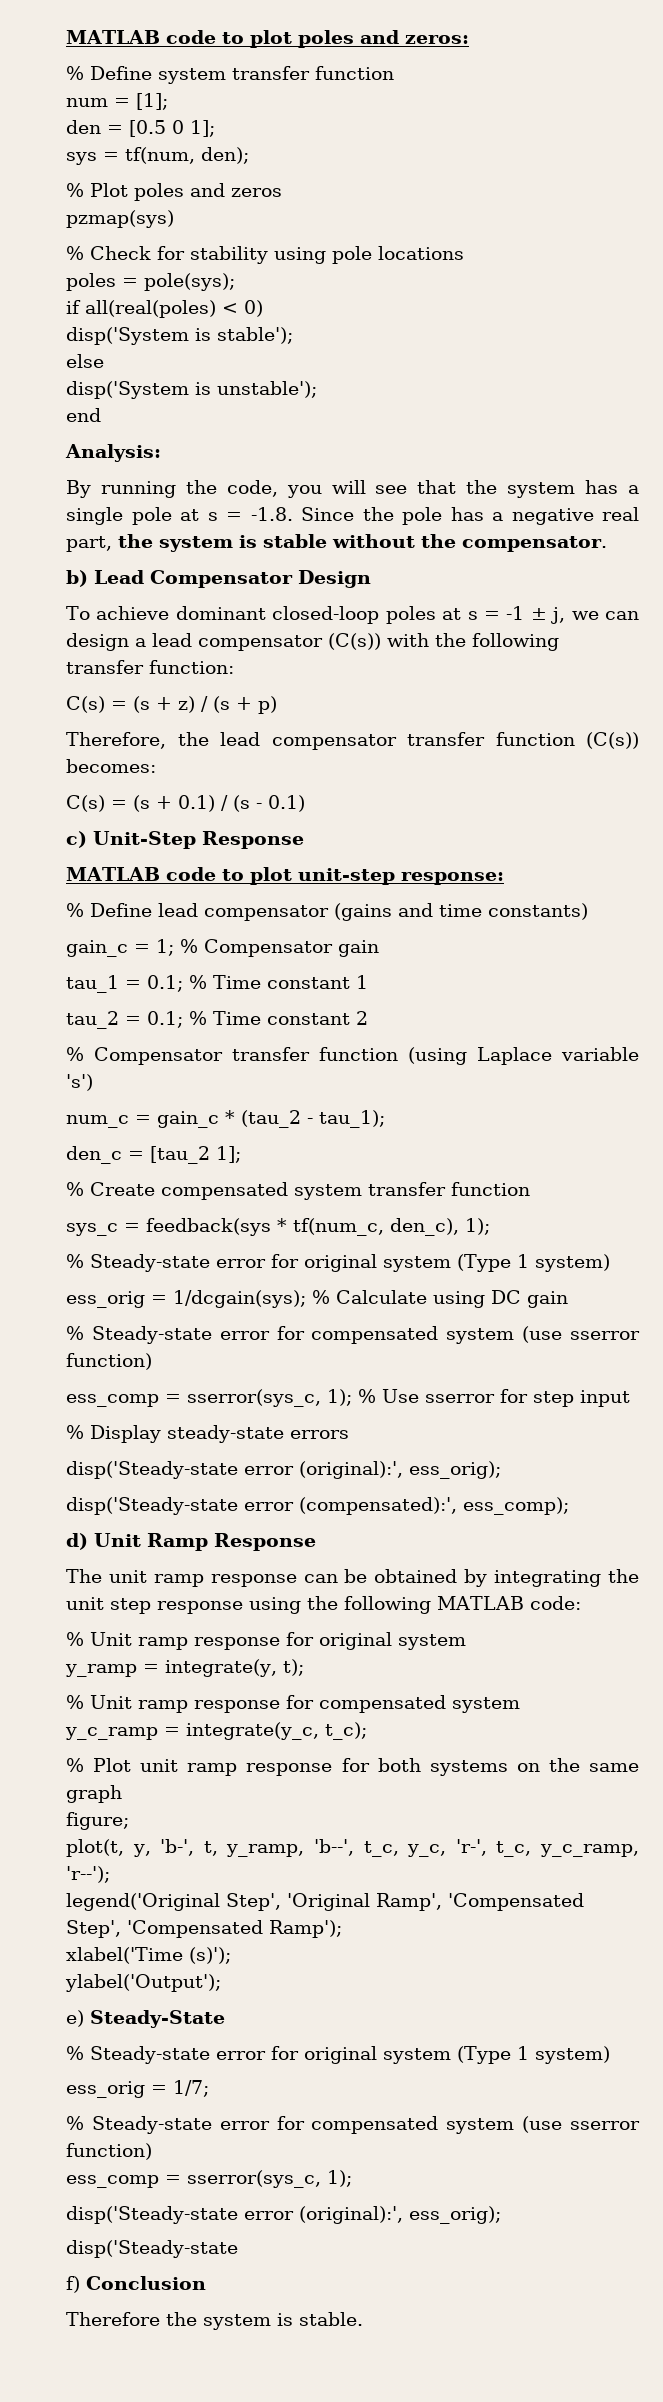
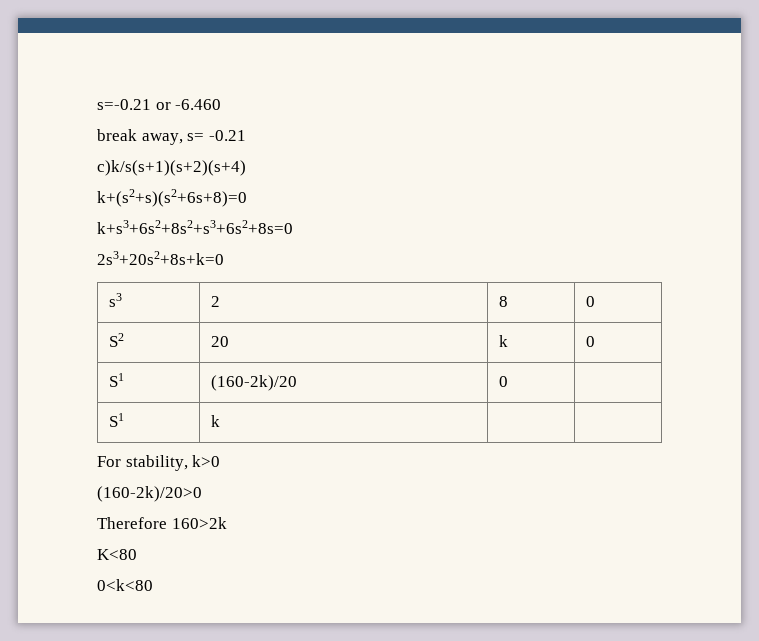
[66,30,469,48] [66,66,394,84] [66,93,168,110] [66,120,215,137] [66,147,249,165] [66,183,282,201] [66,210,174,228] [66,246,464,264] [66,273,235,291] [66,300,263,318] [66,327,293,345] [66,354,104,368] [66,381,317,399] [66,408,101,422] [65,444,161,462] [66,480,640,498] [66,507,639,525] [66,534,607,552] [66,570,371,588] [66,606,639,624] [66,633,559,651] [66,660,234,674] [66,696,277,714] [66,732,639,750] [66,759,156,773] [66,795,305,812] [66,831,304,849] [66,867,504,885] [66,903,588,921] [66,939,379,957] [66,975,368,993] [66,1011,368,1029] [66,1047,639,1065] [66,1074,93,1091] [66,1110,385,1128] [66,1146,241,1164] [66,1182,530,1200] [66,1218,490,1236] [66,1254,610,1272] [66,1290,568,1308] [66,1326,640,1344] [66,1353,152,1370] [66,1389,630,1407] [66,1425,349,1443] [66,1461,501,1479] [66,1497,569,1515] [66,1533,316,1551] [66,1569,640,1587] [66,1596,581,1614] [66,1632,466,1650] [65,1659,304,1677] [66,1695,520,1713] [65,1722,367,1740] [66,1758,640,1776] [66,1785,122,1803] [66,1812,129,1830] [66,1839,639,1857] [66,1866,110,1883] [66,1893,584,1911] [66,1920,342,1938] [66,1947,231,1964] [65,1974,221,1992] [66,2010,225,2028] [66,2046,610,2064] [66,2080,209,2098] [66,2116,640,2134] [66,2143,152,2160] [66,2170,352,2188] [66,2206,501,2224] [66,2240,238,2258] [66,2276,206,2293] [66,2312,363,2330] MATLAB code to plot poles and zeros: // % Define system transfer function // num = [1]; // den = [0.5 0 1]; // sys = tf(num, den); // % Plot poles and zeros // pzmap(sys) // % Check for stability using pole locations // poles = pole(sys); // if all(real(poles) < 0) // disp('System is stable'); // else // disp('System is unstable'); // end // Analysis: // By running the code, you will see that the system has a single pole at s = -1.8. Since the pole has a negative real part, the system is stable without the compensator. // b) Lead Compensator Design // To achieve dominant closed-loop poles at s = -1 ± j, we can design a lead compensator (C(s)) with the following transfer function: // C(s) = (s + z) / (s + p) // Therefore, the lead compensator transfer function (C(s)) becomes: // C(s) = (s + 0.1) / (s - 0.1) // c) Unit-Step Response // MATLAB code to plot unit-step response: // % Define lead compensator (gains and time constants) // gain_c = 1; % Compensator gain // tau_1 = 0.1; % Time constant 1 // tau_2 = 0.1; % Time constant 2 // % Compensator transfer function (using Laplace variable 's') // num_c = gain_c * (tau_2 - tau_1); // den_c = [tau_2 1]; // % Create compensated system transfer function // sys_c = feedback(sys * tf(num_c, den_c), 1); // % Steady-state error for original system (Type 1 system) // ess_orig = 1/dcgain(sys); % Calculate using DC gain // % Steady-state error for compensated system (use sserror function) // ess_comp = sserror(sys_c, 1); % Use sserror for step input // % Display steady-state errors // disp('Steady-state error (original):', ess_orig); // disp('Steady-state error (compensated):', ess_comp); // d) Unit Ramp Response // The unit ramp response can be obtained by integrating the unit step response using the following MATLAB code: // % Unit ramp response for original system // y_ramp = integrate(y, t); // % Unit ramp response for compensated system // y_c_ramp = integrate(y_c, t_c); // % Plot unit ramp response for both systems on the same graph // figure; // plot(t, y, 'b-', t, y_ramp, 'b--', t_c, y_c, 'r-', t_c, y_c_ramp, 'r--'); // legend('Original Step', 'Original Ramp', 'Compensated Step', 'Compensated Ramp'); // xlabel('Time (s)'); // ylabel('Output'); // e) Steady-State // % Steady-state error for original system (Type 1 system) // ess_orig = 1/7; // % Steady-state error for compensated system (use sserror function) // ess_comp = sserror(sys_c, 1); // disp('Steady-state error (original):', ess_orig); // disp('Steady-state // f) Conclusion // Therefore the system is stable. -> [97,99,222,110] [97,129,246,145] [97,160,246,176] [97,189,247,207] [97,220,293,234] [97,251,224,265] [108,293,122,307] [210,296,220,307] [498,296,508,307] [585,296,595,307] [108,333,124,347] [210,336,229,347] [498,335,508,347] [585,336,595,347] [108,373,124,387] [210,375,297,391] [498,376,508,387] [108,413,124,427] [210,415,220,427] [97,455,221,471] [97,486,202,502] [97,517,227,529] [97,549,137,560] [97,579,153,591] s=-0.21 or -6.460 // break away, s= -0.21 // c)k/s(s+1)(s+2)(s+4) // k+(s2+s)(s2+6s+8)=0 // k+s3+6s2+8s2+s3+6s2+8s=0 // 2s3+20s2+8s+k=0 // s3 | 2 | 8 | 0 // S2 | 20 | k | 0 // S1 | (160-2k)/20 | 0 | // S1 | k | | // For stability, k>0 // (160-2k)/20>0 // Therefore 160>2k // K<80 // 0<k<80

